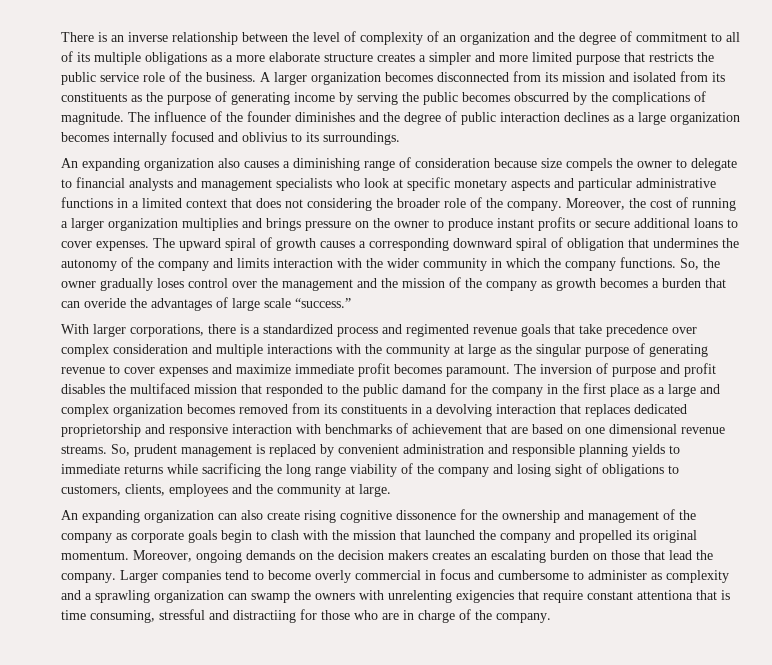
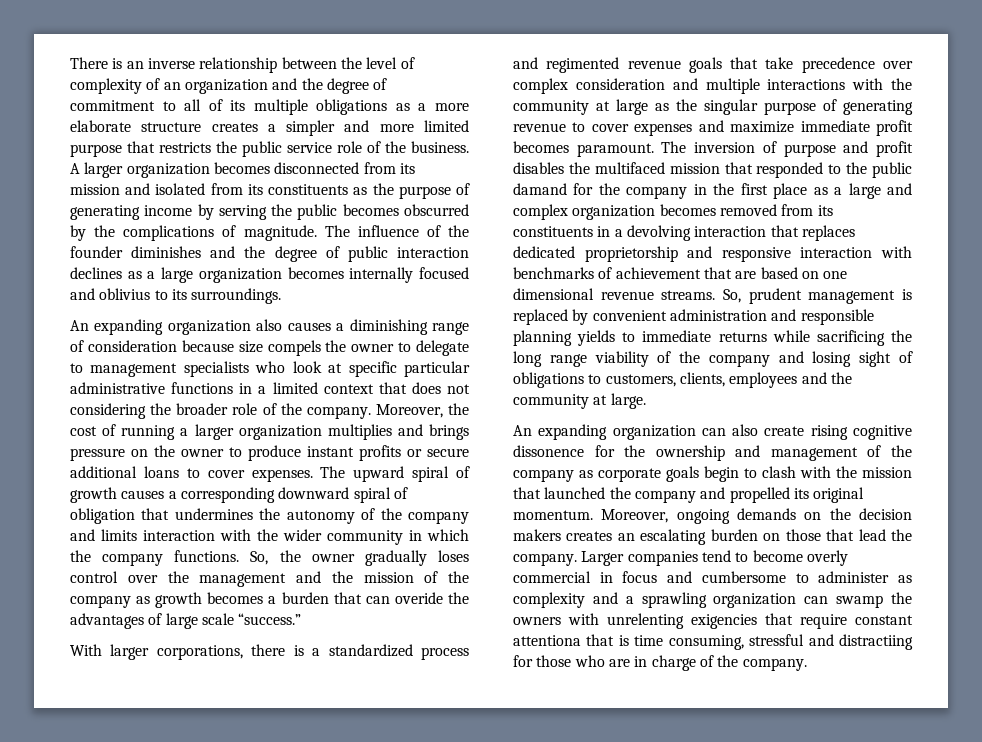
[76,177,197,191] financial analysts and -> (83, 368) none
[454,178,574,191] monetary aspects and -> (397, 369) none

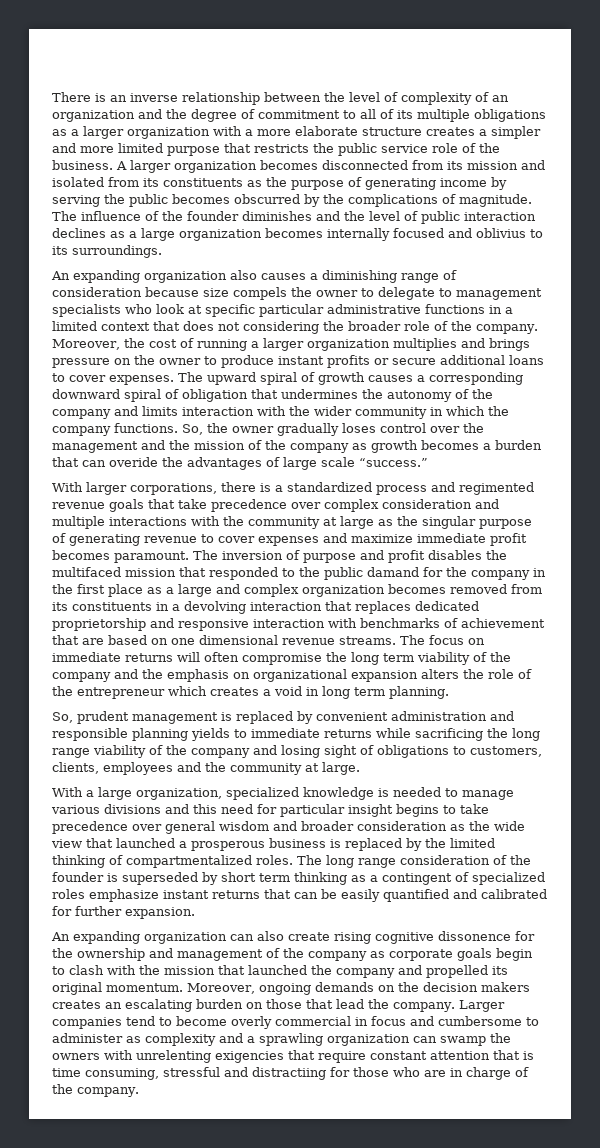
(427, 107) none -> [83,126,253,139] larger organization with a
[274,246,317,262] degree -> [369,211,400,221] level
(716, 295) none -> [400,635,485,645] [52,652,511,665] [52,669,532,682] [52,686,449,699] The focus on immediate returns will often compromise the long term viability of the company and the emphasis on organizational expansion alters the role of the entrepreneur which creates a void in long term planning. //
(646, 401) none -> [52,787,514,800] [51,804,489,817] [52,821,525,834] [51,838,495,851] [52,855,531,868] [52,872,545,885] [52,889,547,902] [52,906,195,919] // With a large organization, specialized knowledge is needed to manage various divisions and this need for particular insight begins to take precedence over general wisdom and broader consideration as the wide view that launched a prosperous business is replaced by the limited thinking of compartmentalized roles. The long range consideration of the founder is superseded by short term thinking as a contingent of specialized roles emphasize instant returns that can be easily quantified and calibrated for further expansion.
[513,635,581,646] attentiona -> [430,1051,490,1060] attention

